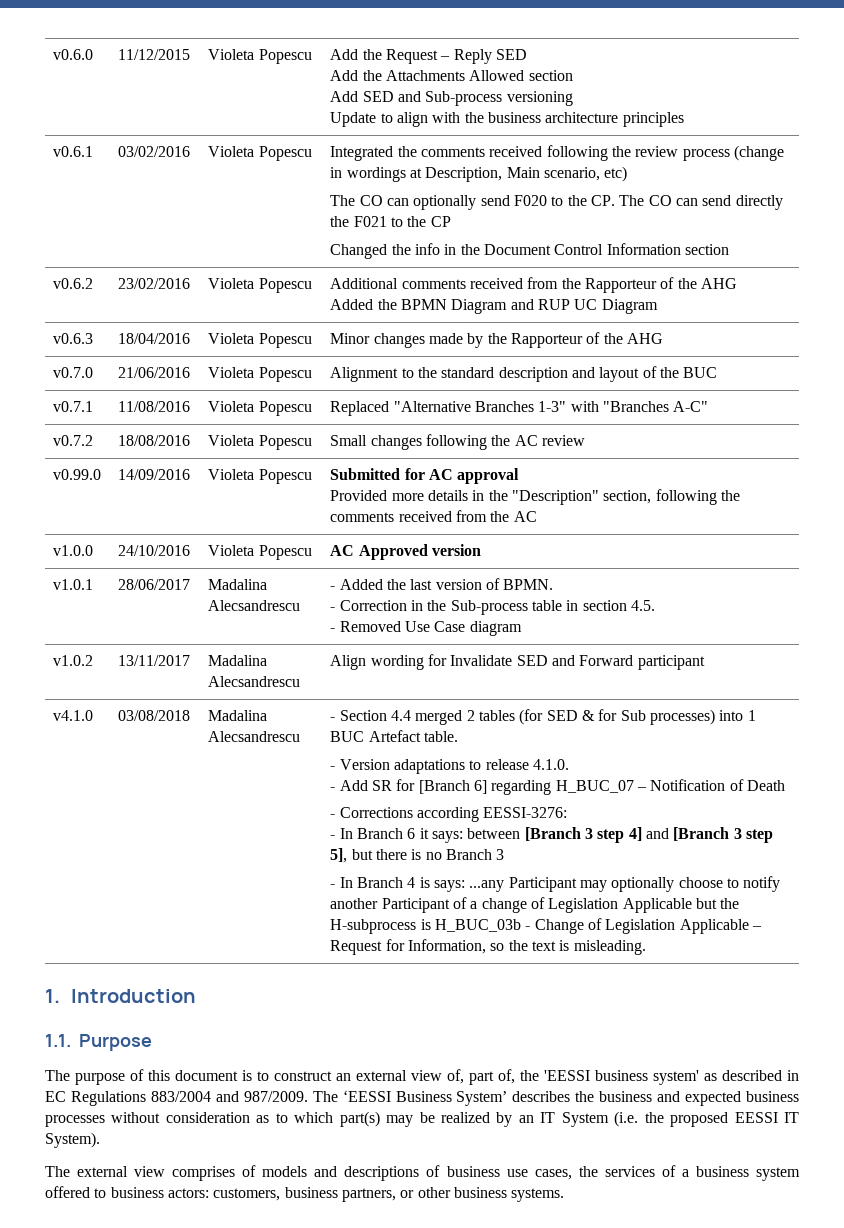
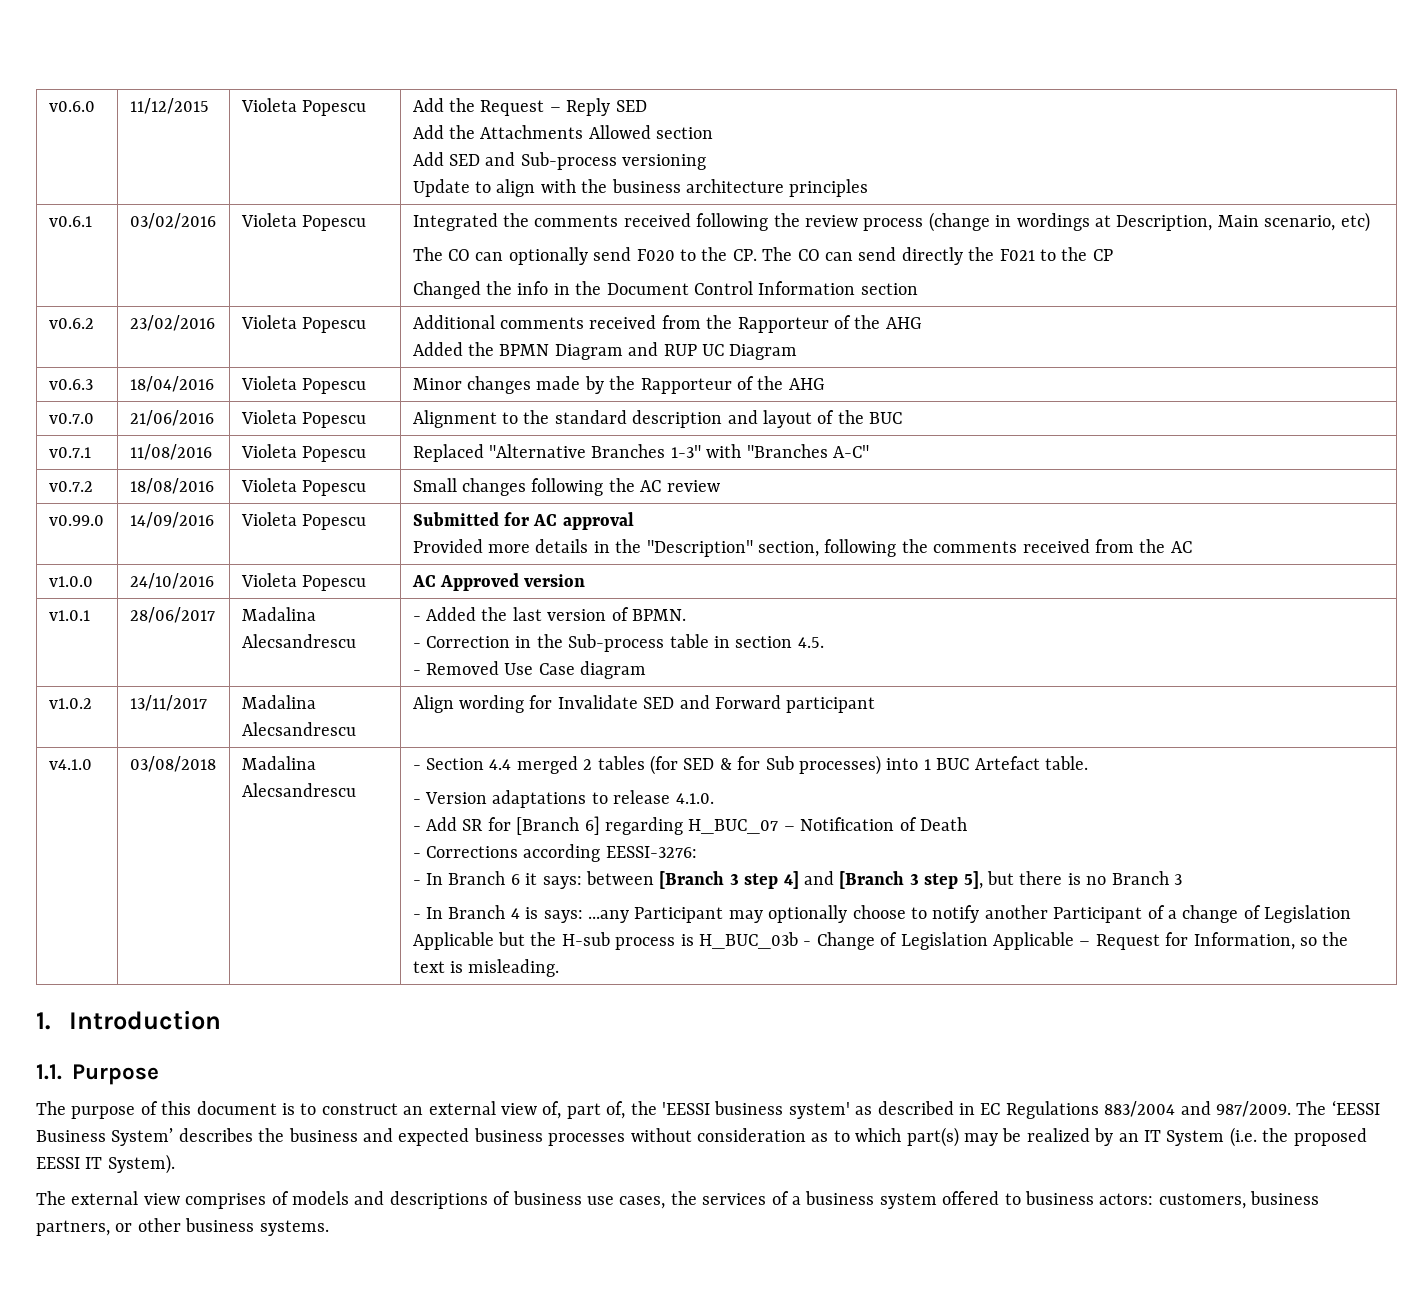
[330,919,417,934] H-subprocess -> [561,932,676,950] H-sub process

